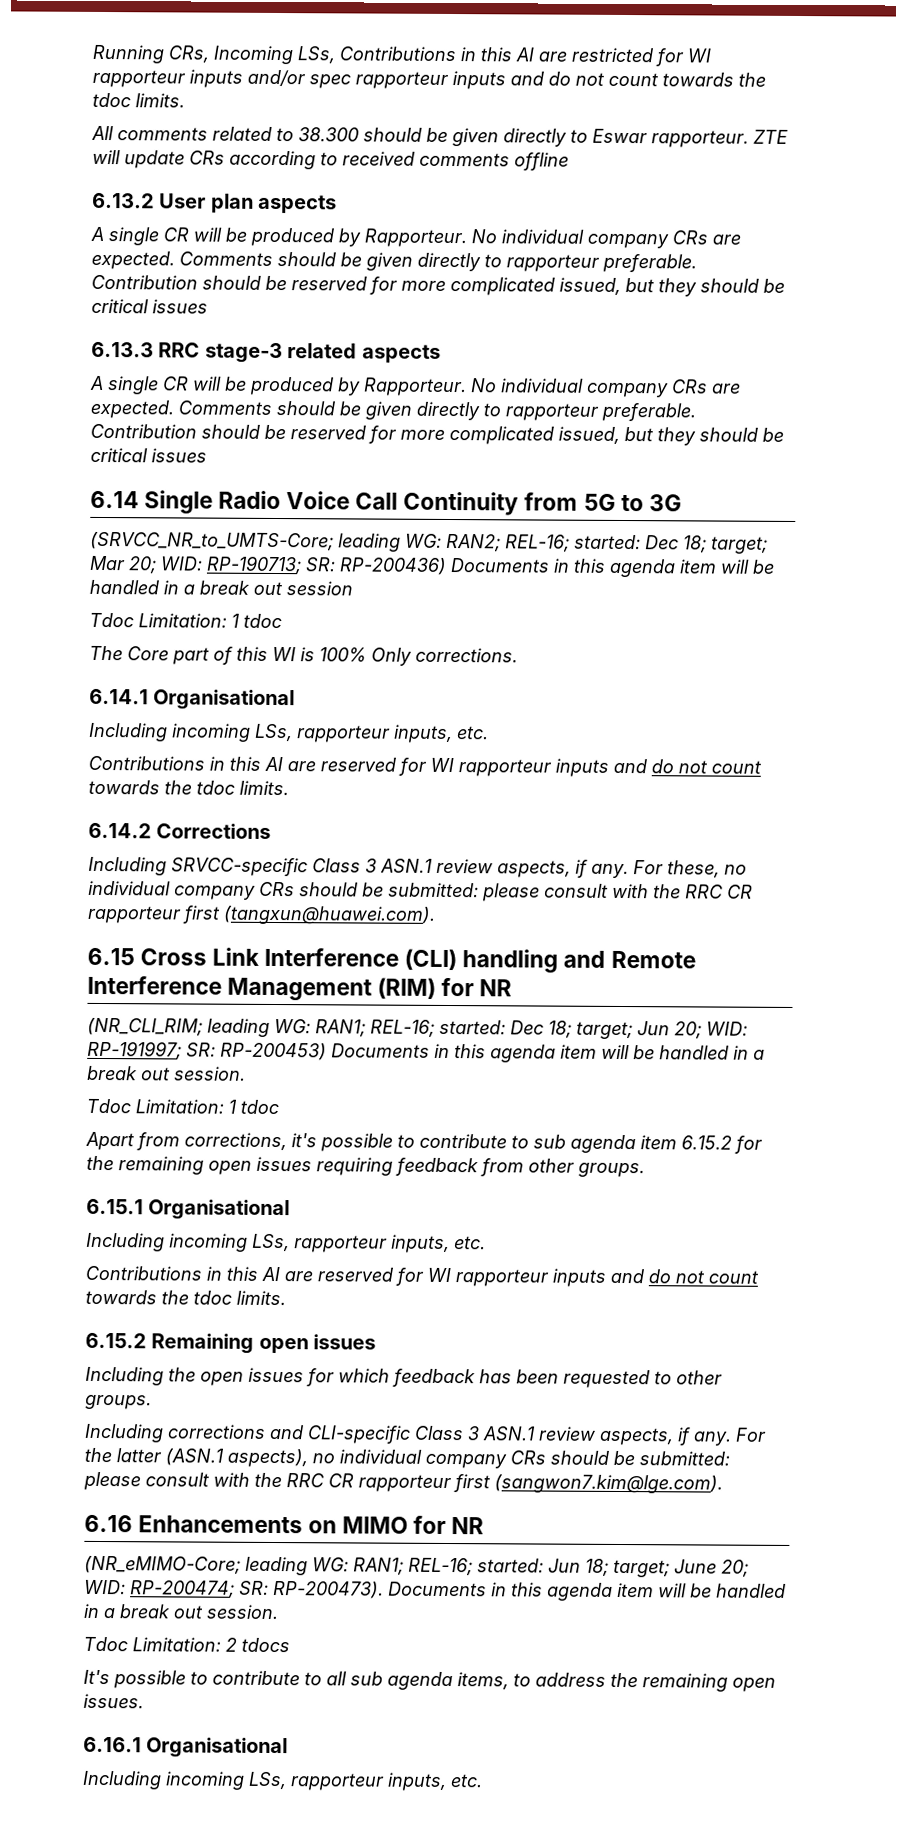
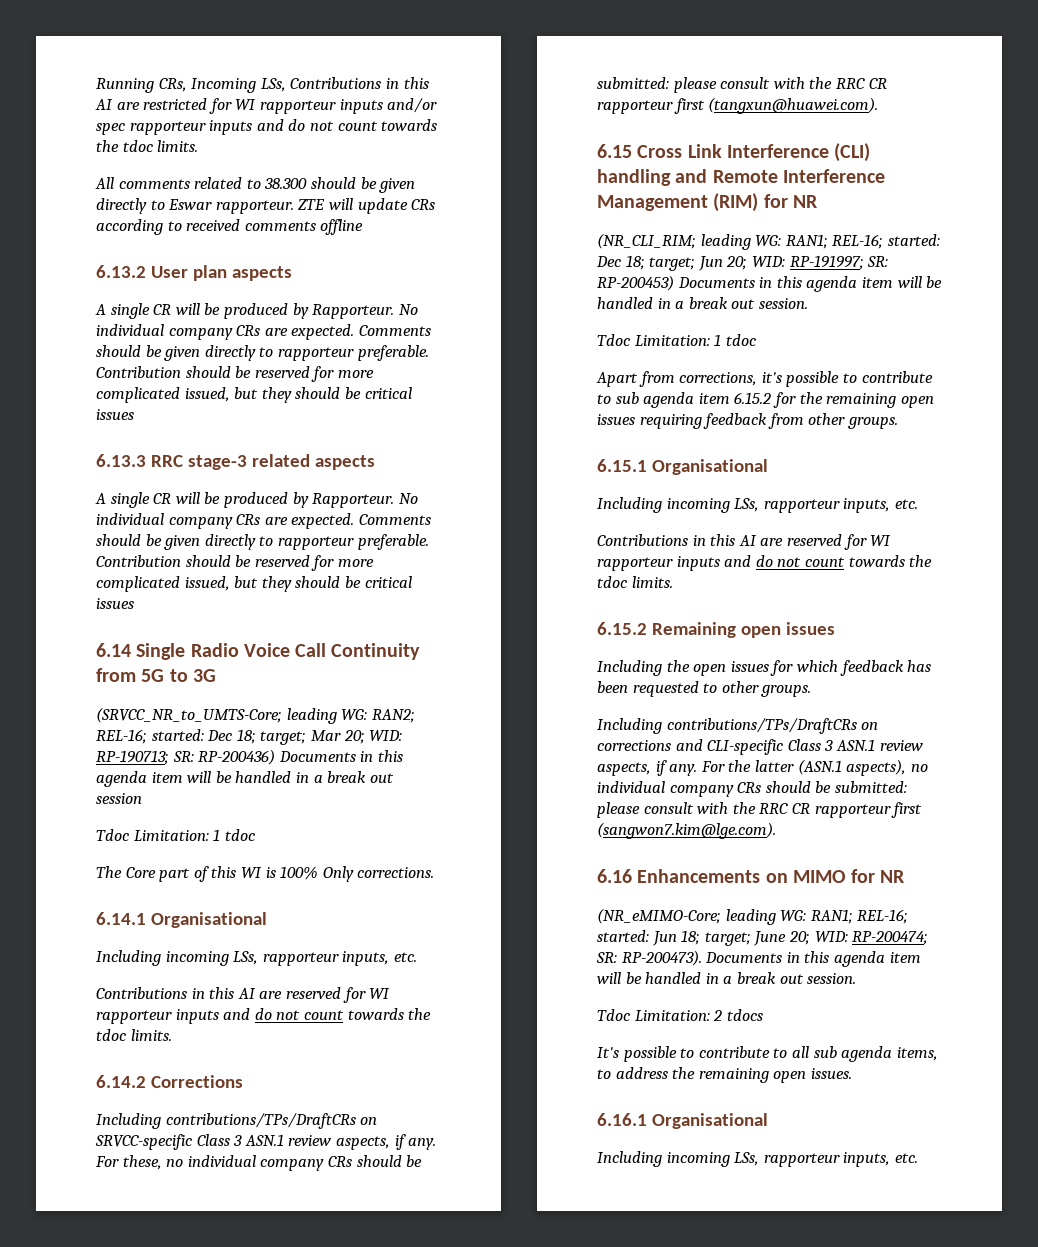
(167, 866) none -> [165,1113,378,1129] contributions/TPs/DraftCRs on
(164, 1433) none -> [666,718,879,734] contributions/TPs/DraftCRs on

